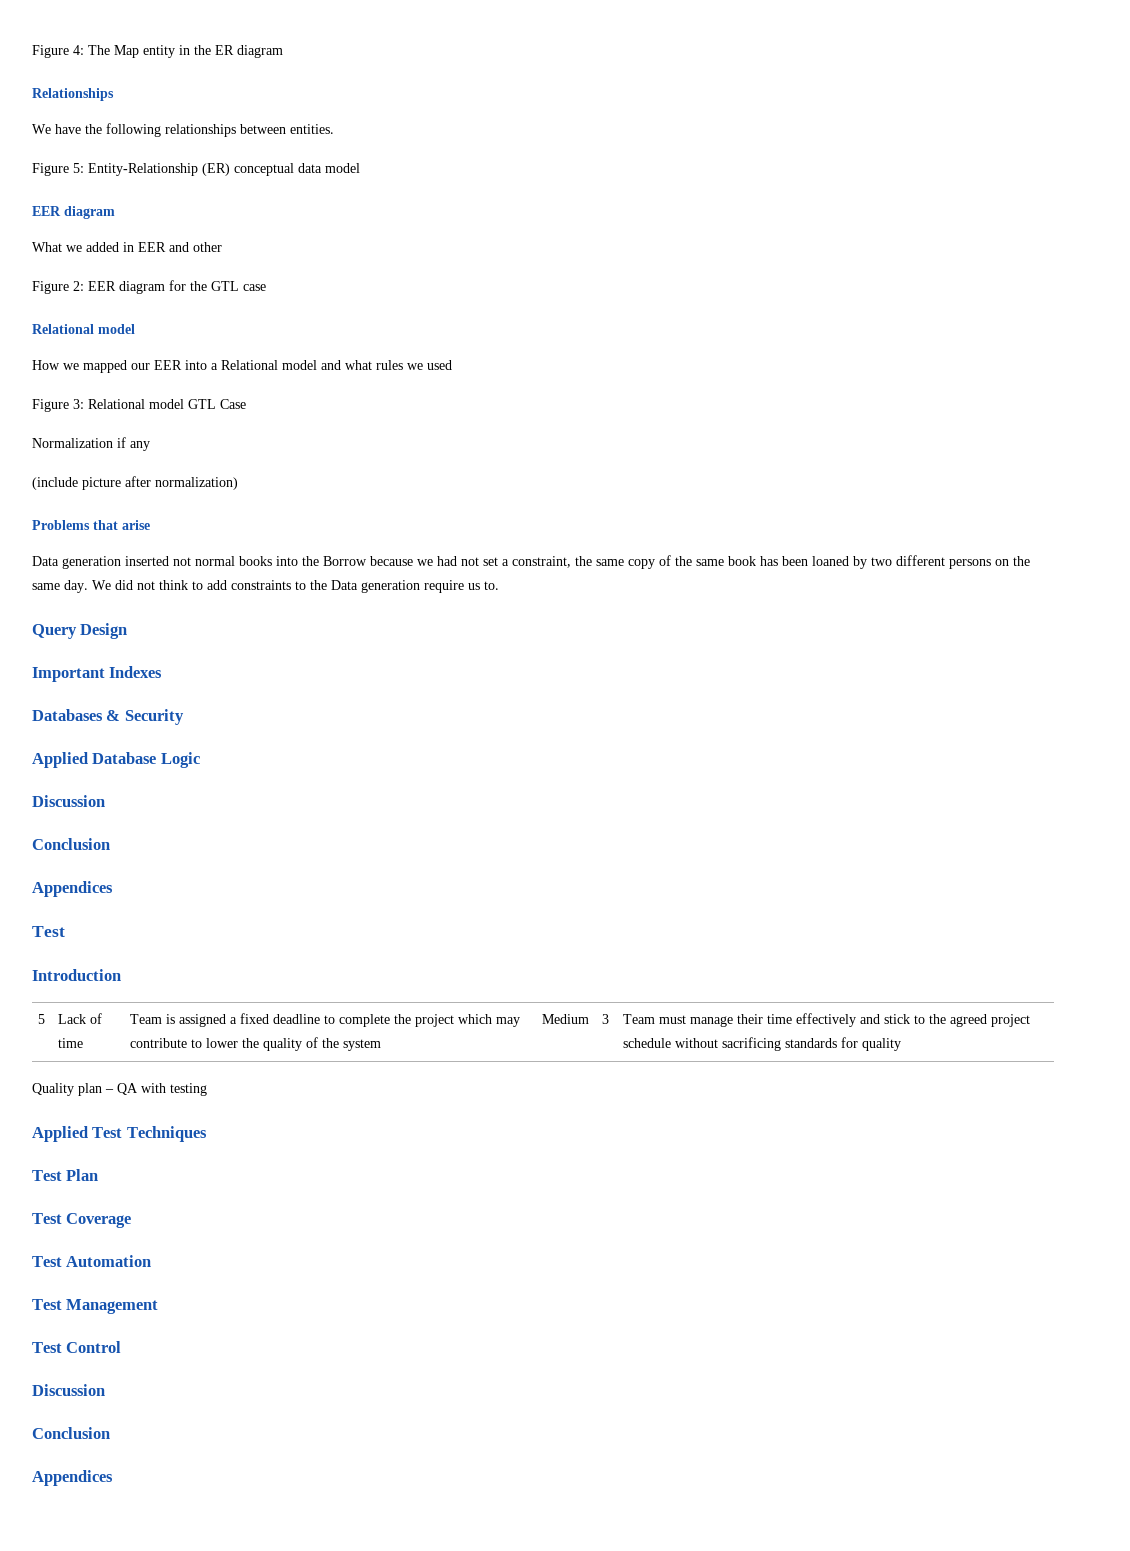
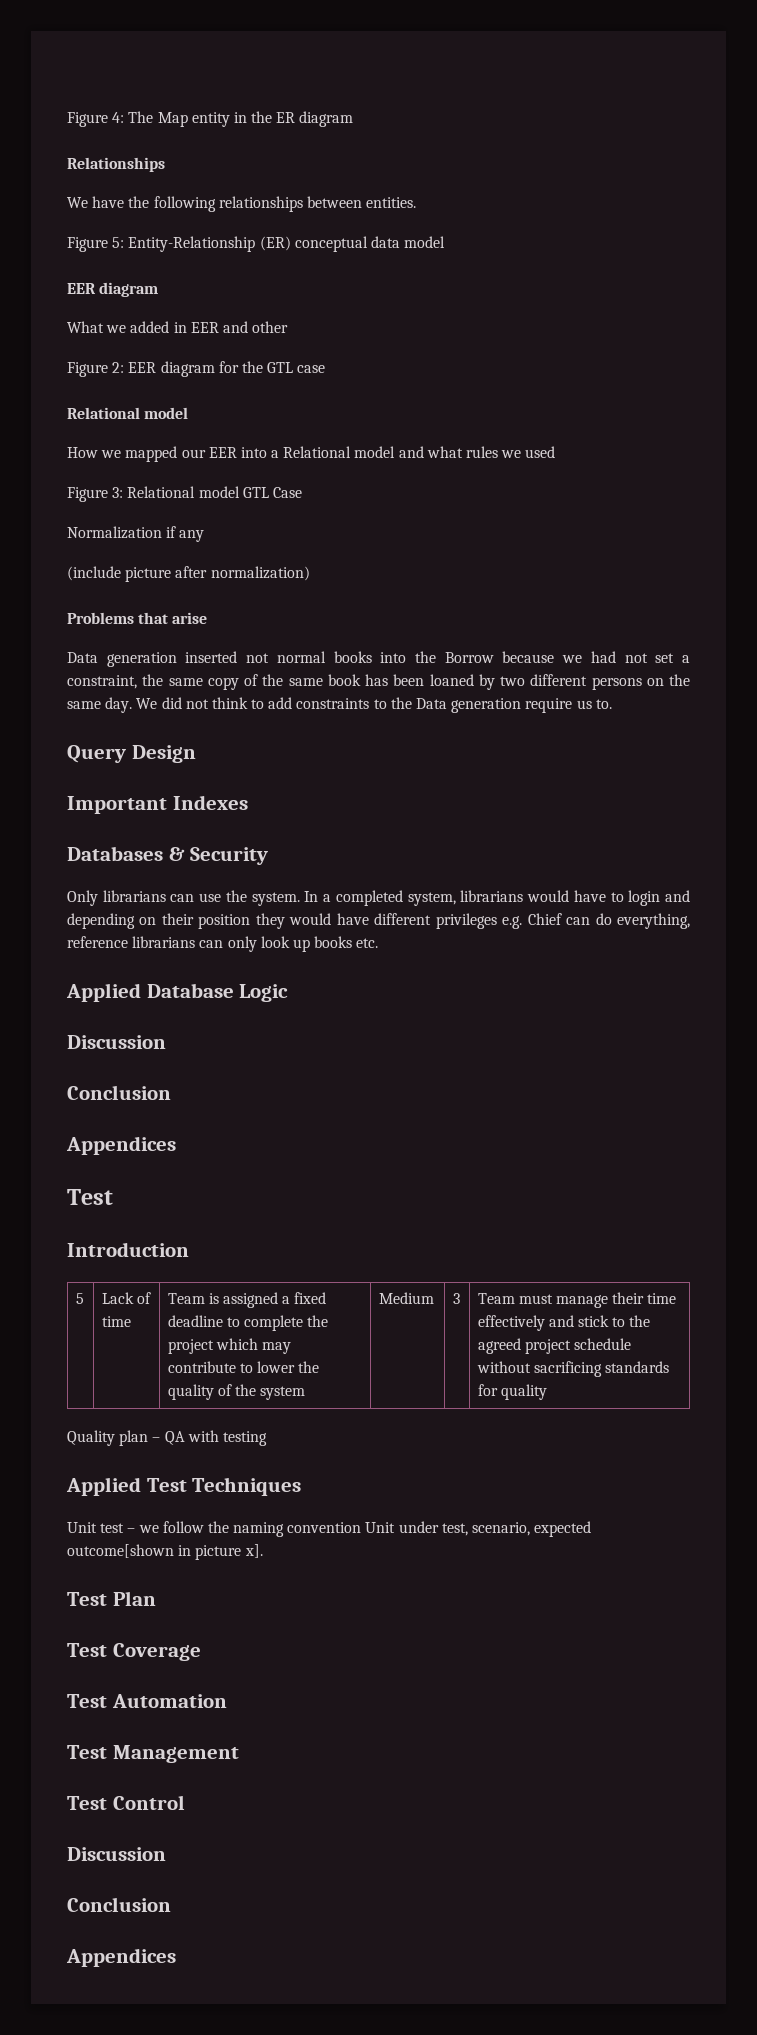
(184, 717) none -> [67,890,691,906] [67,913,690,929] [67,936,379,952] // Only librarians can use the system. In a completed system, librarians would have to login and depending on their position they would have different privileges e.g. Chief can do everything, reference librarians can only look up books etc.
(207, 1134) none -> [67,1521,592,1537] [67,1544,263,1560] // Unit test – we follow the naming convention Unit under test, scenario, expected outcome[shown in picture x].

